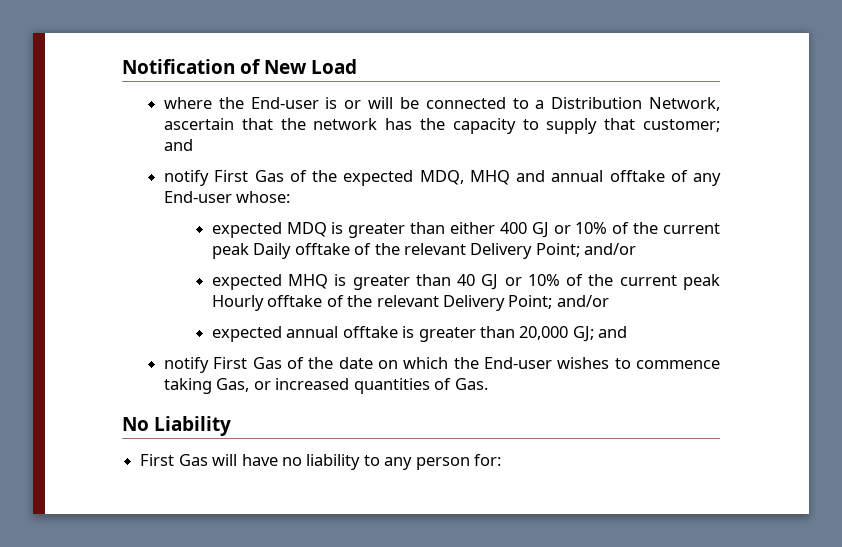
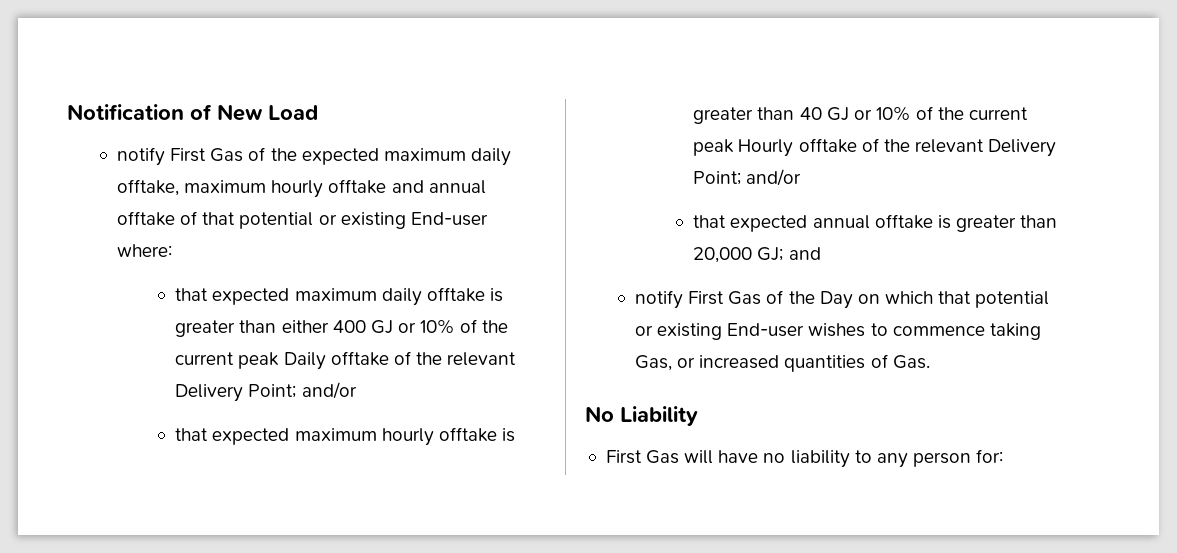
[164,97,720,111] [164,118,721,134] [164,139,194,151] // where the End-user is or will be connected to a Distribution Network, ascertain that the network has the capacity to supply that customer; and -> (318, 112) none
[419,170,721,186] [164,191,291,203] [211,222,327,238] MDQ, MHQ and annual offtake of any End-user whose: // expected MDQ -> [383,148,511,166] [117,179,486,198] [117,211,488,229] [117,244,173,257] [175,287,485,306] maximum daily offtake, maximum hourly offtake and annual offtake of that potential or existing End-user where: // that expected maximum daily offtake
[211,274,328,290] expected MHQ -> [175,427,497,446] that expected maximum hourly offtake
(609, 301) none -> [693,215,727,228] that
[338,357,373,369] date -> [819,291,853,309] Day
[453,357,479,369] the -> [938,291,1050,308] [635,323,723,340] that potential or existing

